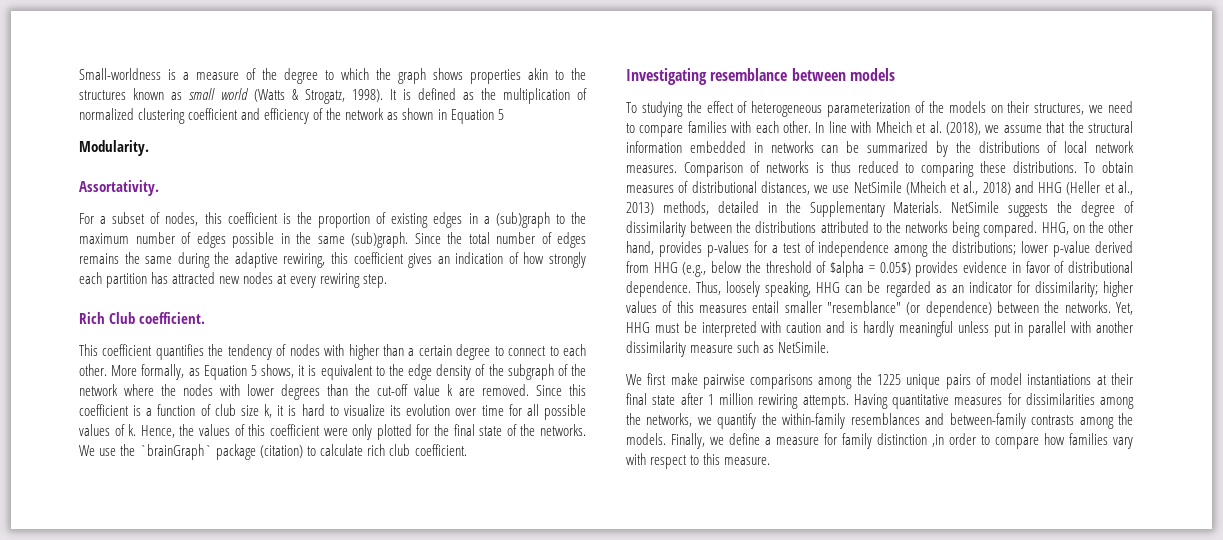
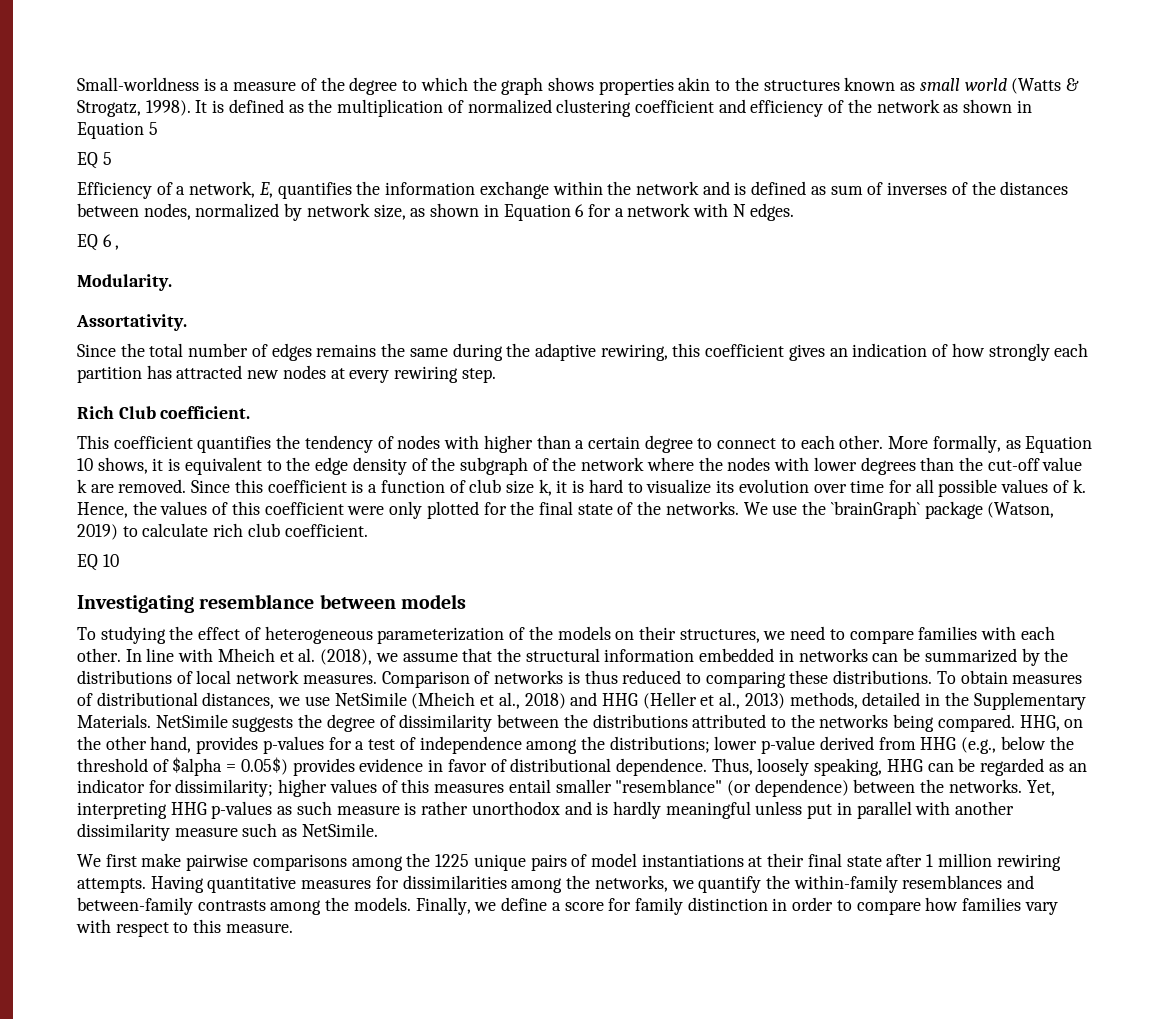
[79,140,149,156] [79,180,159,196] [79,212,587,228] [79,232,408,248] Modularity. // Assortativity. // For a subset of nodes, this coefficient is the proportion of existing edges in a (sub)graph to the maximum number of edges possible in the same (sub)graph. -> [77,152,112,169] [77,181,1069,199] [77,203,794,221] [77,234,120,251] [77,274,172,291] [76,314,187,331] EQ 5 // Efficiency of a network, E, quantifies the information exchange within the network and is defined as sum of inverses of the distances between nodes, normalized by network size, as shown in Equation 6 for a network with N edges. // EQ 6 , // Modularity. // Assortativity. //
[250,365,257,376] 5 -> [77,458,93,471] 10
[260,445,304,458] (citation) -> [987,502,1055,518] [77,524,118,540] (Watson, 2019)
(467, 450) none -> [77,554,119,571] // EQ 10
[626,321,822,337] HHG must be interpreted with caution -> [77,801,560,819] interpreting HHG p-values as such measure is rather unorthodox
[776,437,819,445] measure -> [564,902,604,911] score
[932,434,944,447] ,in -> [772,898,788,911] in

